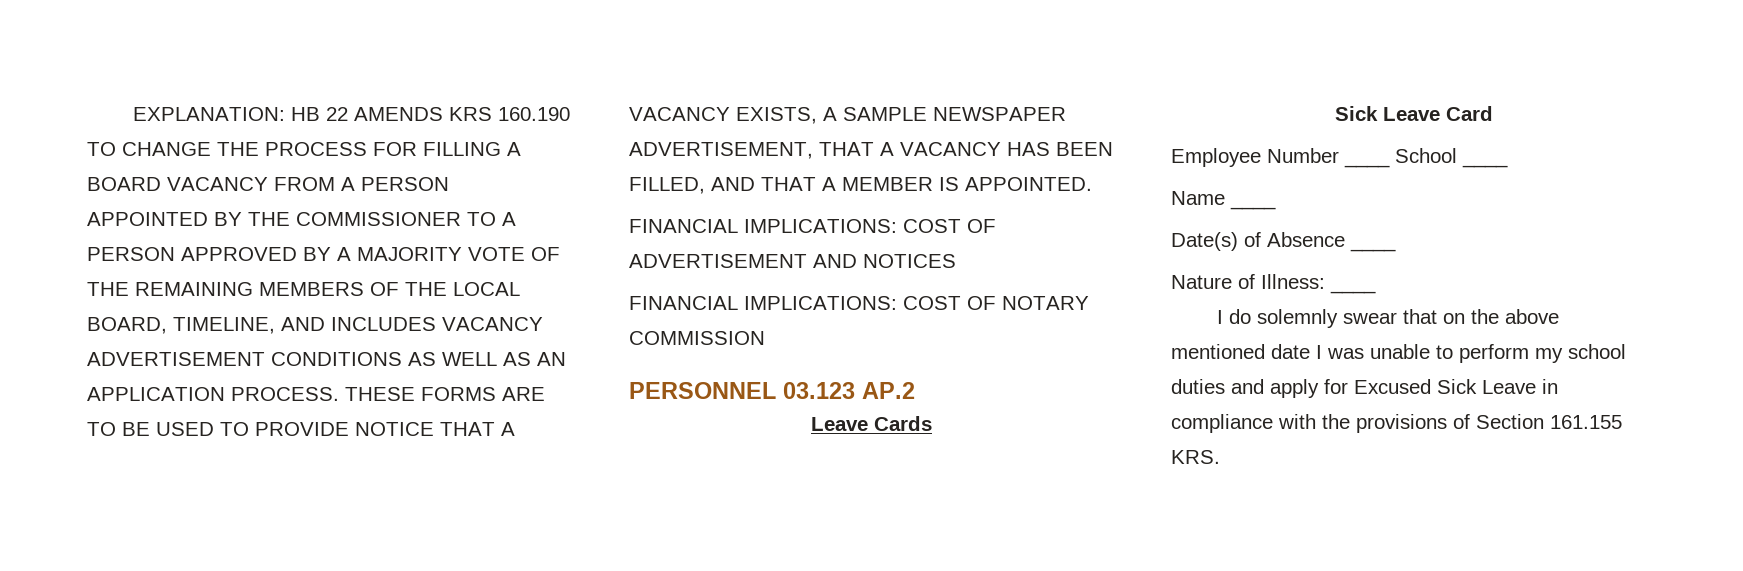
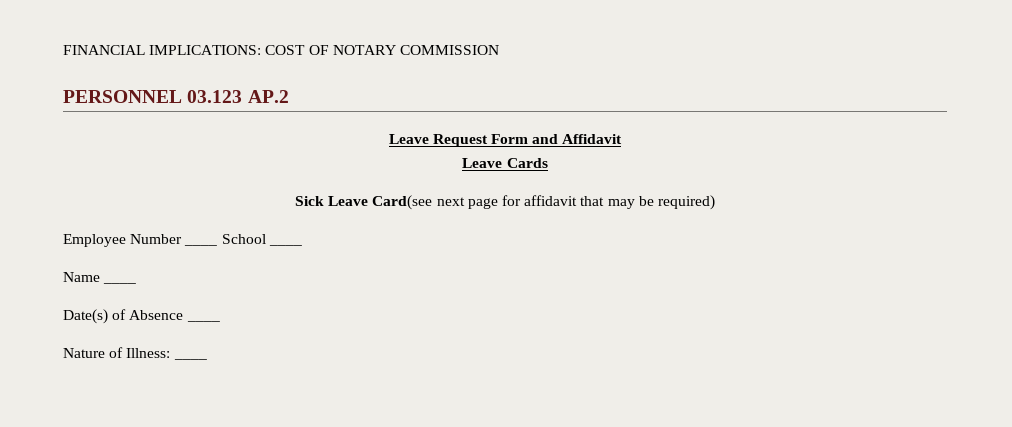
[132,107,570,121] [87,142,521,156] [87,177,449,191] [87,212,516,226] [87,247,560,261] [87,282,520,296] [87,317,543,334] [87,352,566,366] [87,387,545,401] [87,422,515,436] [629,107,1066,124] [629,142,1113,159] [629,177,1092,194] [629,219,996,233] [629,254,956,268] EXPLANATION: HB 22 AMENDS KRS 160.190 TO CHANGE THE PROCESS FOR FILLING A BOARD VACANCY FROM A PERSON APPOINTED BY THE COMMISSIONER TO A PERSON APPROVED BY A MAJORITY VOTE OF THE REMAINING MEMBERS OF THE LOCAL BOARD, TIMELINE, AND INCLUDES VACANCY ADVERTISEMENT CONDITIONS AS WELL AS AN APPLICATION PROCESS. THESE FORMS ARE TO BE USED TO PROVIDE NOTICE THAT A VACANCY EXISTS, A SAMPLE NEWSPAPER ADVERTISEMENT, THAT A VACANCY HAS BEEN FILLED, AND THAT A MEMBER IS APPOINTED. // FINANCIAL IMPLICATIONS: COST OF ADVERTISEMENT AND NOTICES // -> (63, 50) none
(915, 390) none -> [388,134,623,147] // Leave Request Form and Affidavit
[1445,106,1493,121] Card -> [372,195,715,210] Card(see next page for affidavit that may be required)
[1216,309,1559,328] [1171,344,1626,363] [1171,379,1558,398] [1171,414,1622,433] [1171,450,1220,464] // I do solemnly swear that on the above mentioned date I was unable to perform my school duties and apply for Excused Sick Leave in compliance with the provisions of Section 161.155 KRS. -> (207, 359) none

